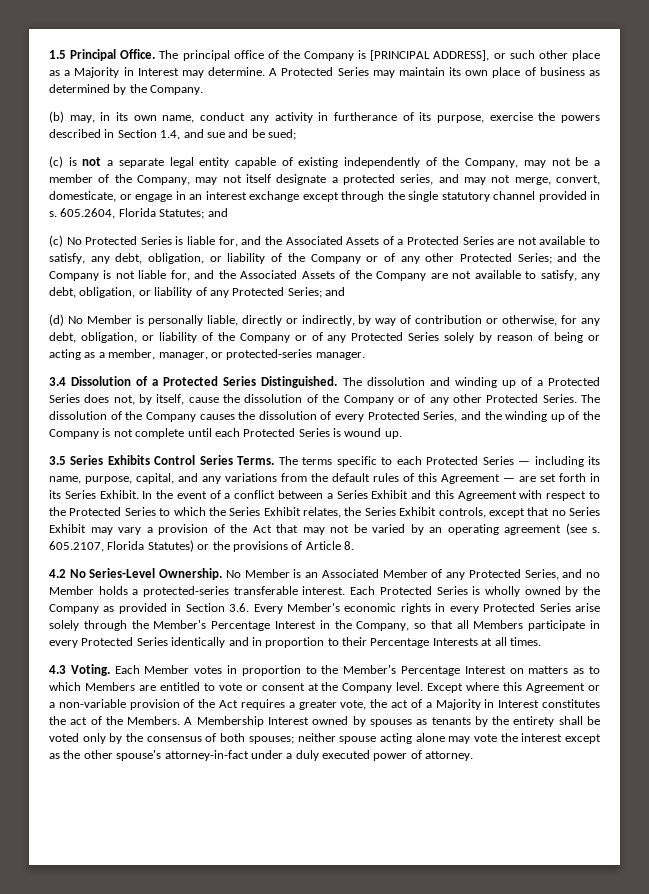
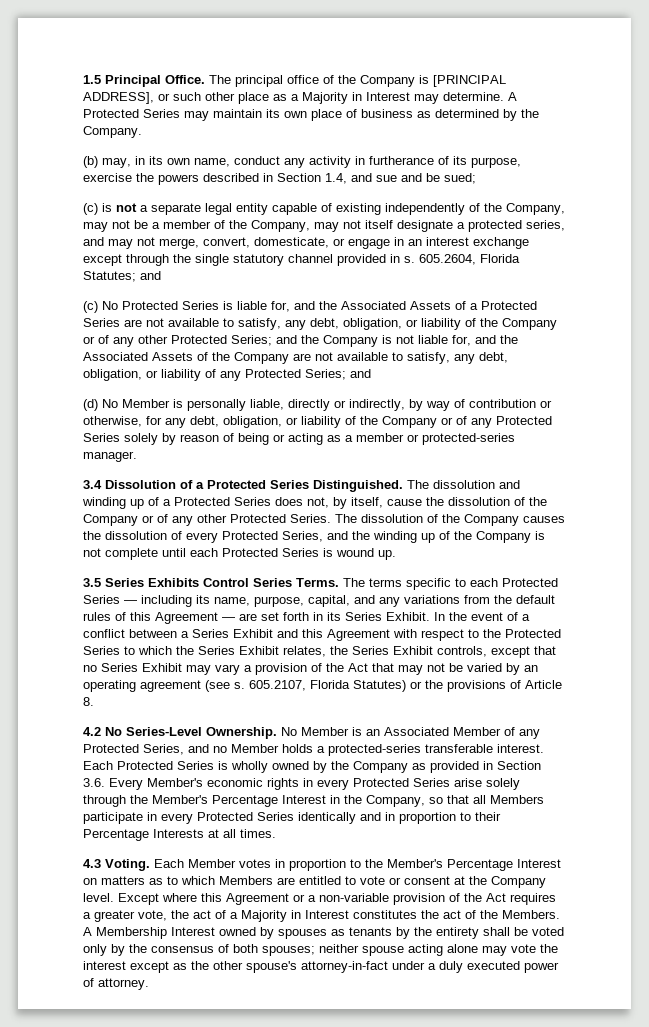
[108,349,208,360] member, manager, -> [356,433,404,442] member

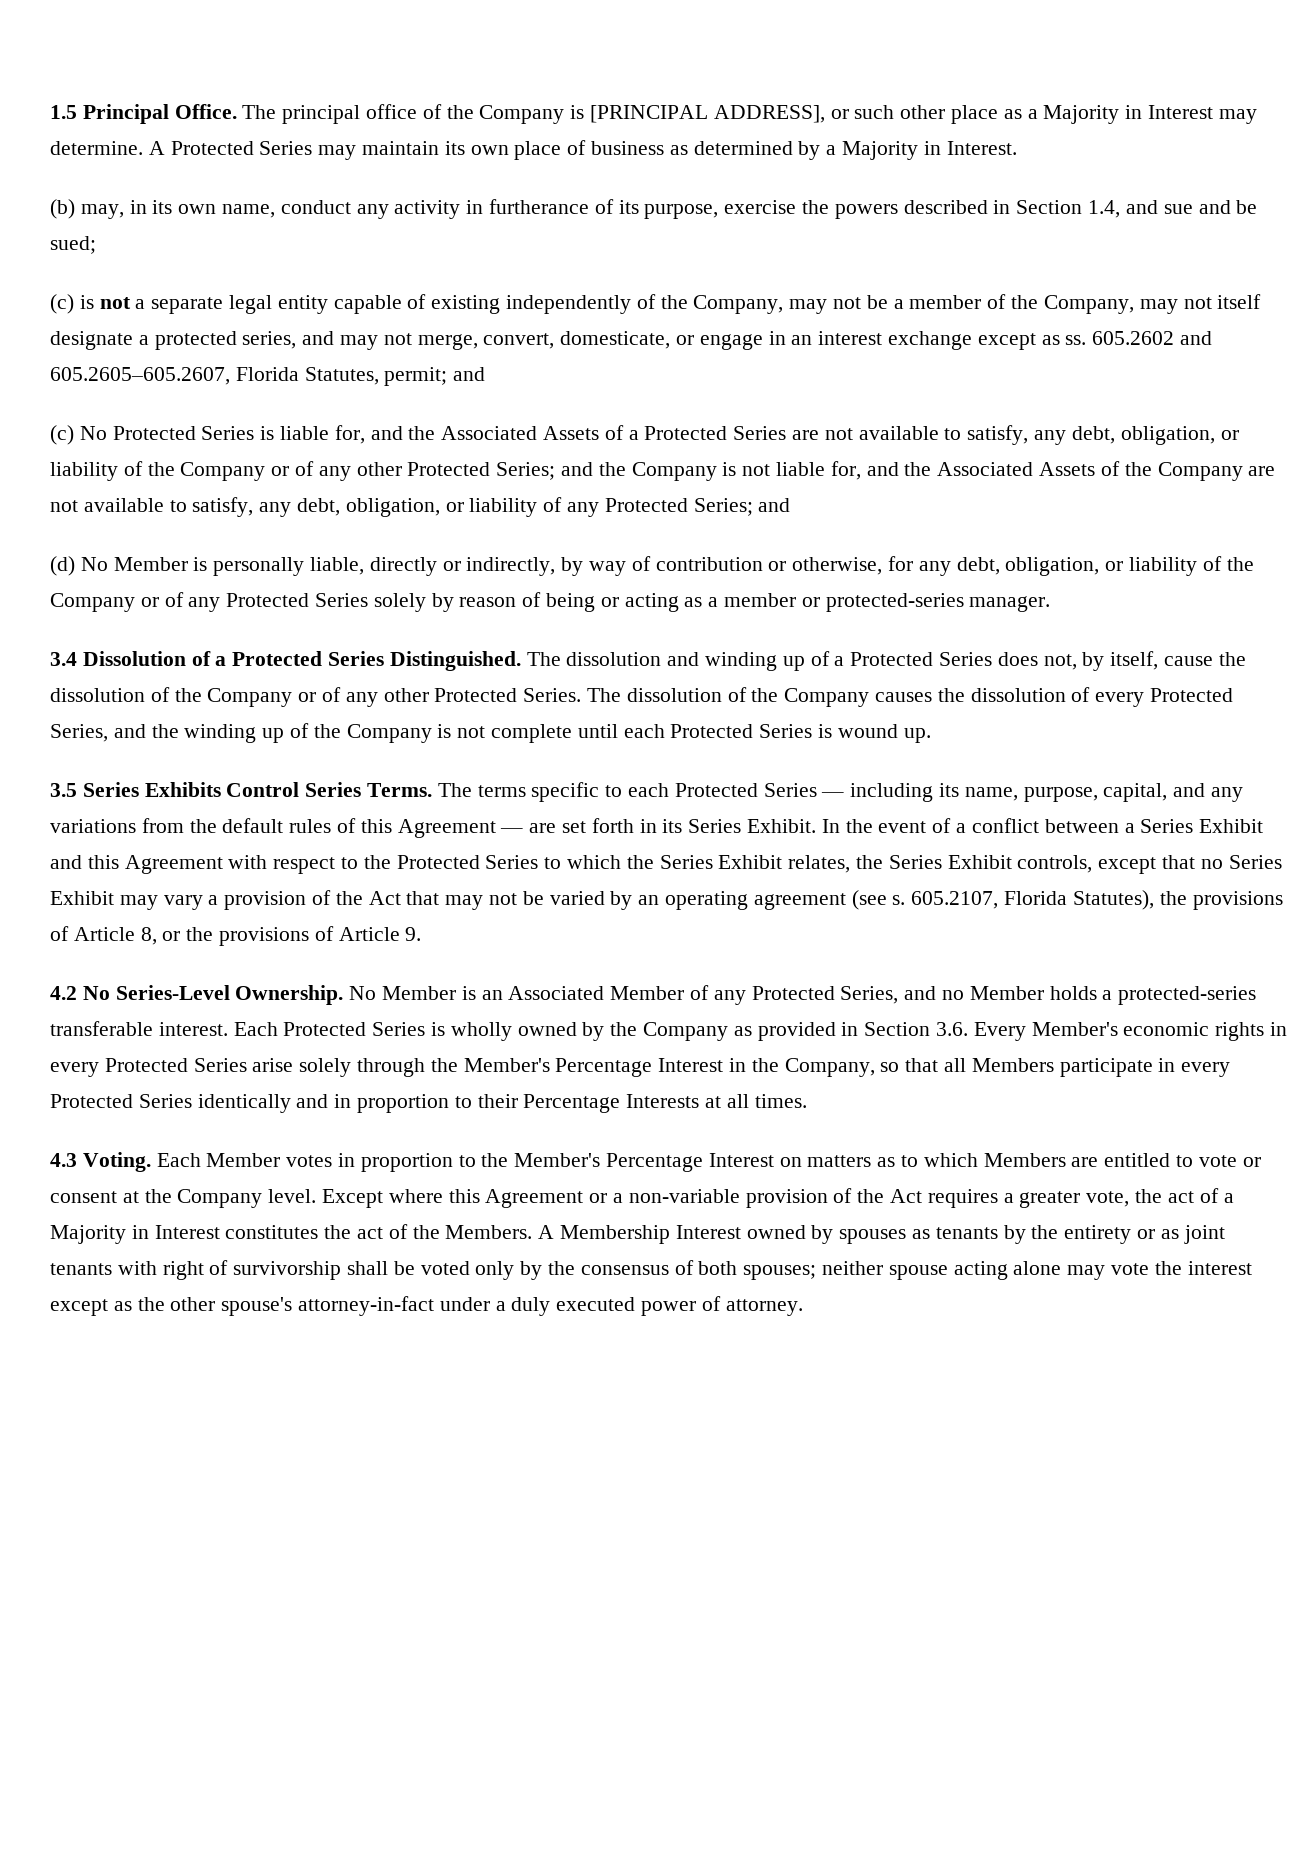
[521,109,539,118] [83,126,142,138] the Company. -> [826,141,1017,160] a Majority in Interest.
[126,254,520,266] [83,271,136,282] through the single statutory channel provided in s. 605.2604, Florida Statutes; -> [1041,331,1213,345] [50,367,448,386] as ss. 605.2602 and 605.2605–605.2607, Florida Statutes, permit;
[353,680,406,692] Statutes) -> [1072,890,1283,910] [50,926,157,945] Statutes), the provisions of Article 8,
[83,697,94,706] 8. -> [405,927,422,941] 9.
(479, 933) none -> [1137,1225,1225,1244] [50,1260,342,1280] or as joint tenants with right of survivorship

